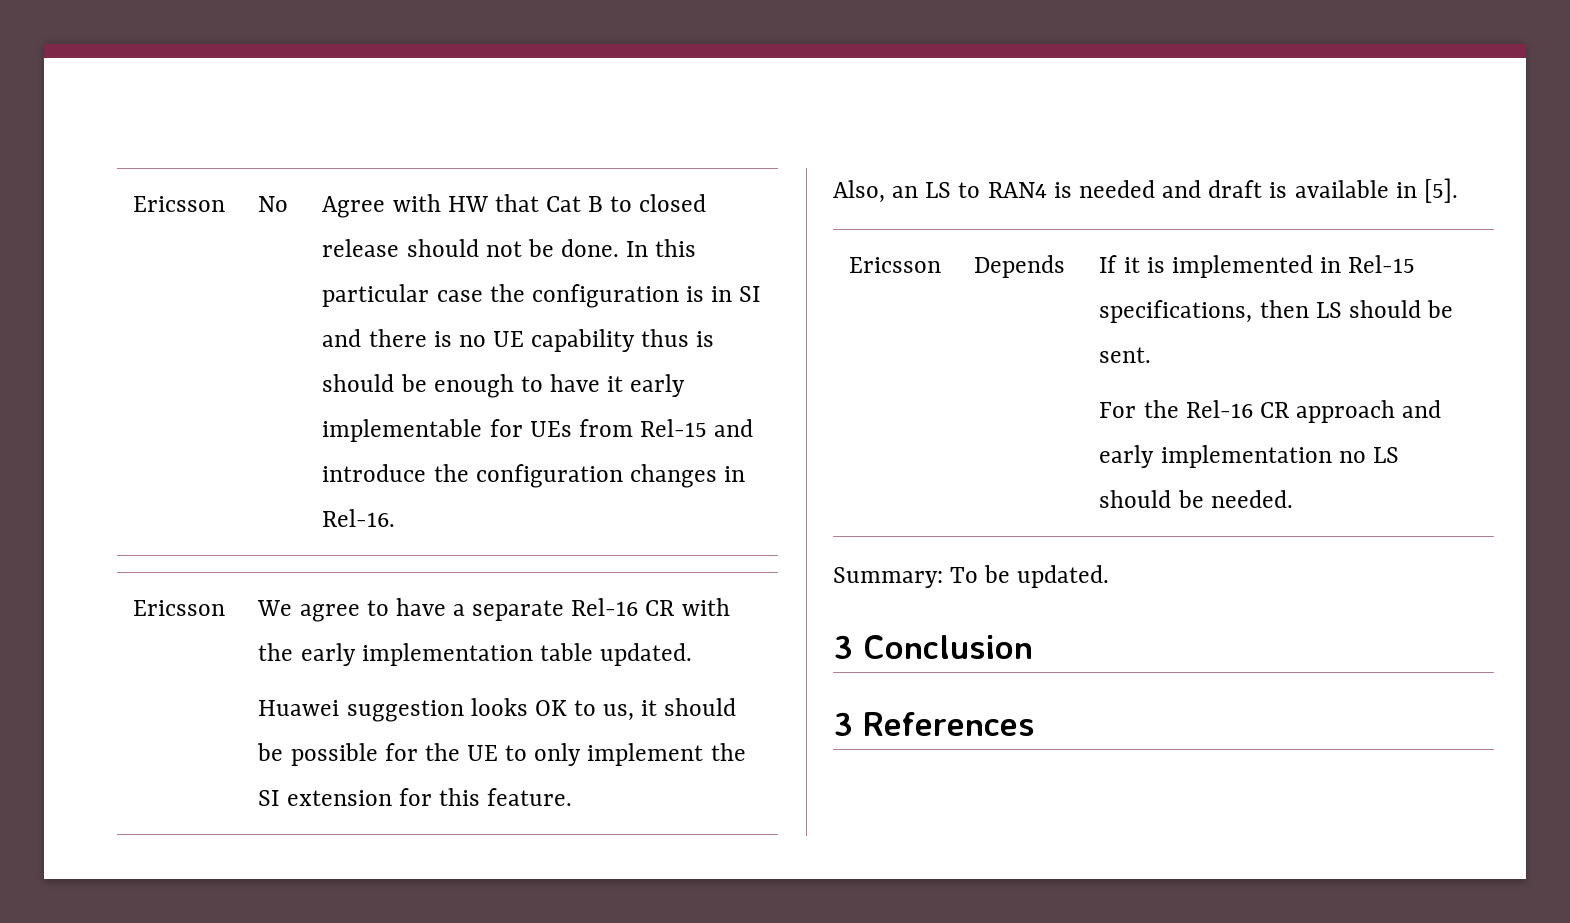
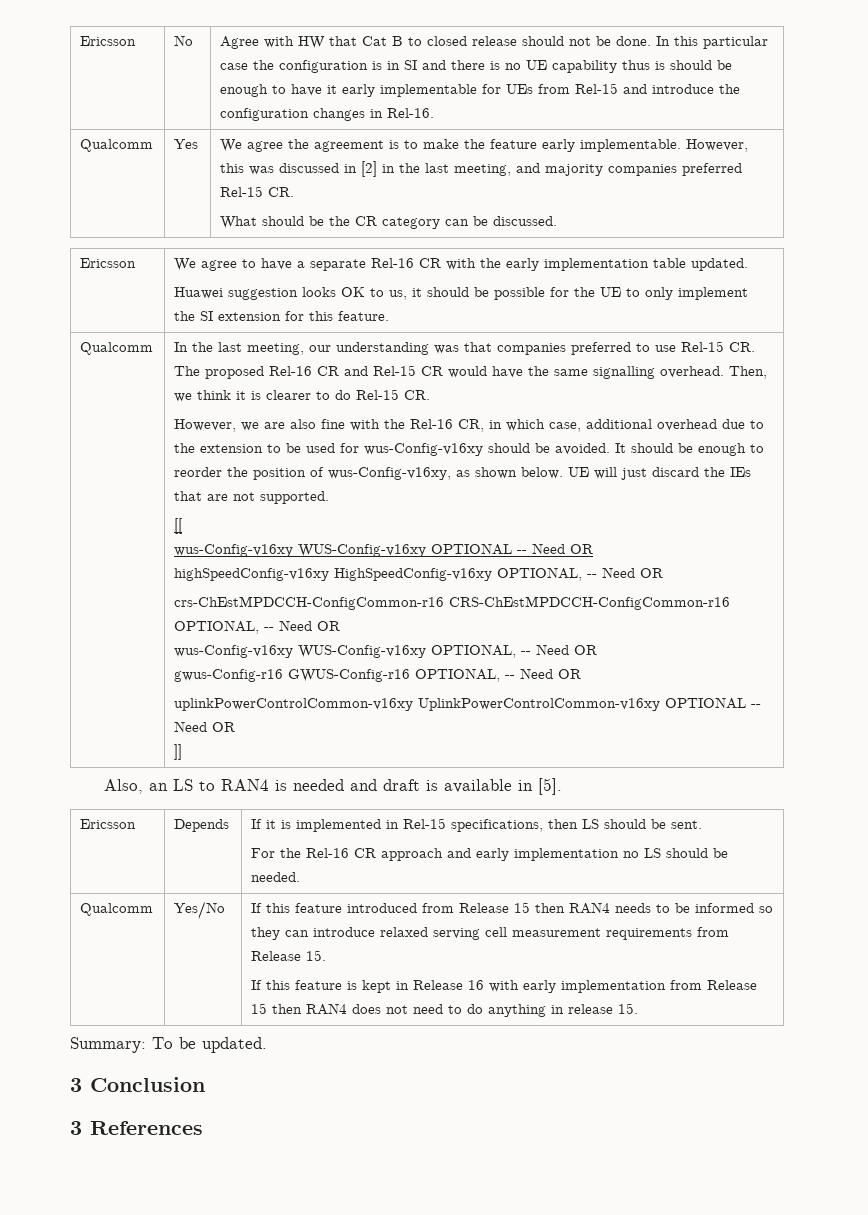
(396, 518) none -> [80,139,154,152] [174,139,199,149] [220,139,749,152] [220,161,743,177] [220,186,295,197] [220,216,558,229] // Qualcomm | Yes | We agree the agreement is to make the feature early implementable. However, this was discussed in [2] in the last meeting, and majority companies preferred Rel-15 CR. // What should be the CR category can be discussed.
(573, 797) none -> [80,342,154,355] [174,341,756,355] [174,365,768,379] [174,389,431,402] [174,419,765,432] [174,443,765,456] [174,467,752,480] [174,491,330,504] [174,518,183,534] [174,543,594,557] [174,567,664,581] [174,596,731,610] [174,620,341,634] [174,644,598,658] [174,668,582,682] [174,697,762,711] [174,721,236,732] [174,744,183,760] // Qualcomm | In the last meeting, our understanding was that companies preferred to use Rel-15 CR. The proposed Rel-16 CR and Rel-15 CR would have the same signalling overhead. Then, we think it is clearer to do Rel-15 CR. // However, we are also fine with the Rel-16 CR, in which case, additional overhead due to the extension to be used for wus-Config-v16xy should be avoided. It should be enough to reorder the position of wus-Config-v16xy, as shown below. UE will just discard the IEs that are not supported. // [[ // wus-Config-v16xy WUS-Config-v16xy OPTIONAL -- Need OR // highSpeedConfig-v16xy HighSpeedConfig-v16xy OPTIONAL, -- Need OR // crs-ChEstMPDCCH-ConfigCommon-r16 CRS-ChEstMPDCCH-ConfigCommon-r16 OPTIONAL, -- Need OR // wus-Config-v16xy WUS-Config-v16xy OPTIONAL, -- Need OR // gwus-Config-r16 GWUS-Config-r16 OPTIONAL, -- Need OR // uplinkPowerControlCommon-v16xy UplinkPowerControlCommon-v16xy OPTIONAL -- Need OR // ]]
(1293, 499) none -> [80,903,154,916] [174,901,226,919] [251,902,774,914] [251,927,730,940] [251,950,327,961] [251,980,758,993] [251,1003,639,1017] // Qualcomm | Yes/No | If this feature introduced from Release 15 then RAN4 needs to be informed so they can introduce relaxed serving cell measurement requirements from Release 15. // If this feature is kept in Release 16 with early implementation from Release 15 then RAN4 does not need to do anything in release 15.

